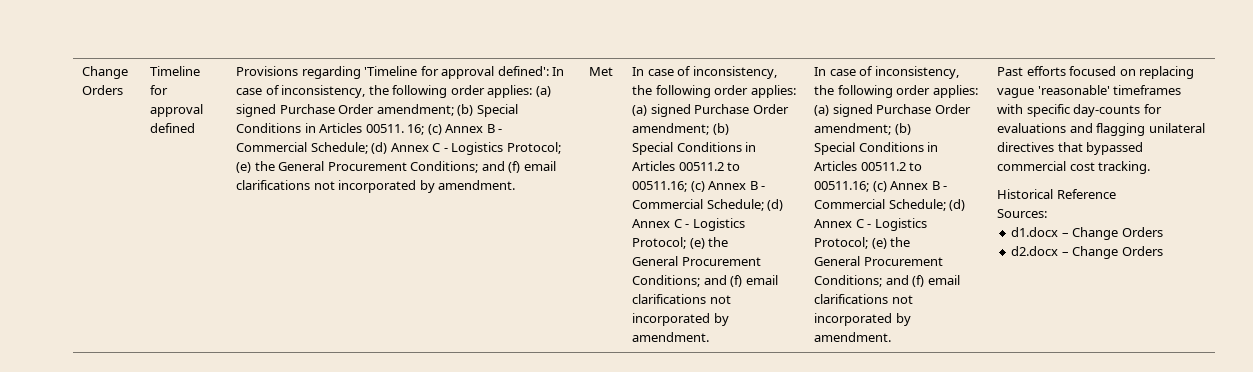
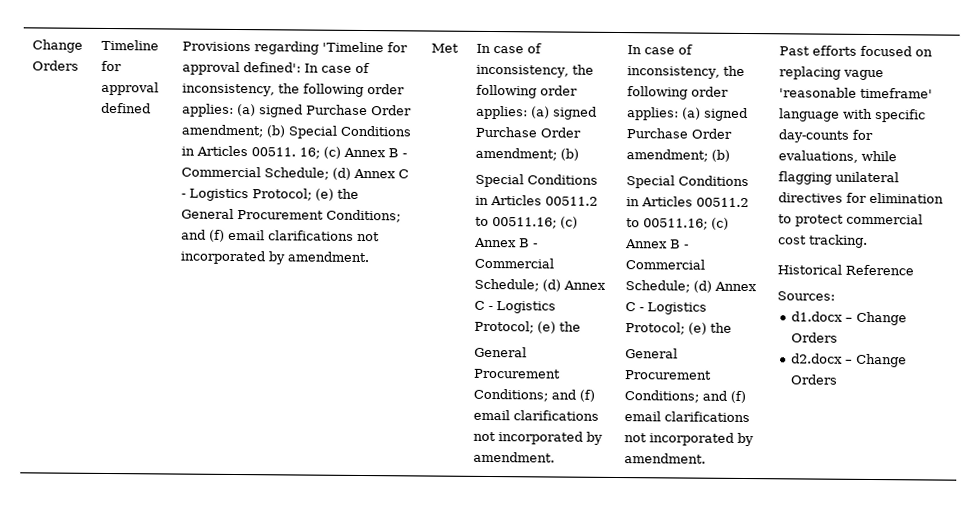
[1037,85,1182,95] 'reasonable' timeframes -> [779,87,934,99] [779,108,841,122] 'reasonable timeframe' language
[997,123,1093,133] evaluations and -> [778,150,898,163] evaluations, while
[1057,142,1144,155] that bypassed -> [846,192,945,204] [778,214,845,227] for elimination to protect

